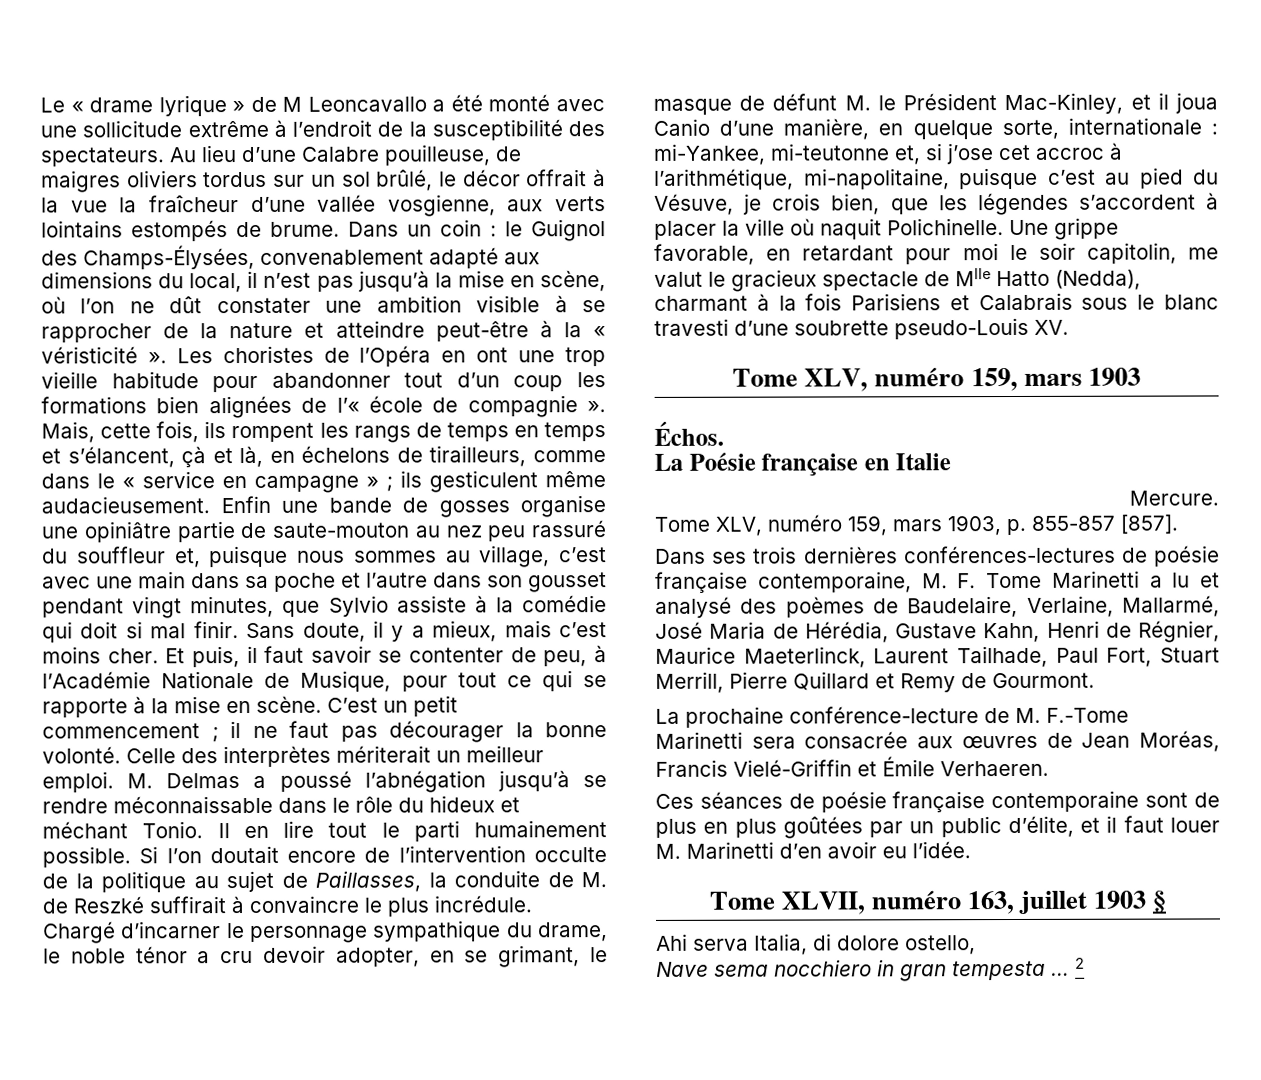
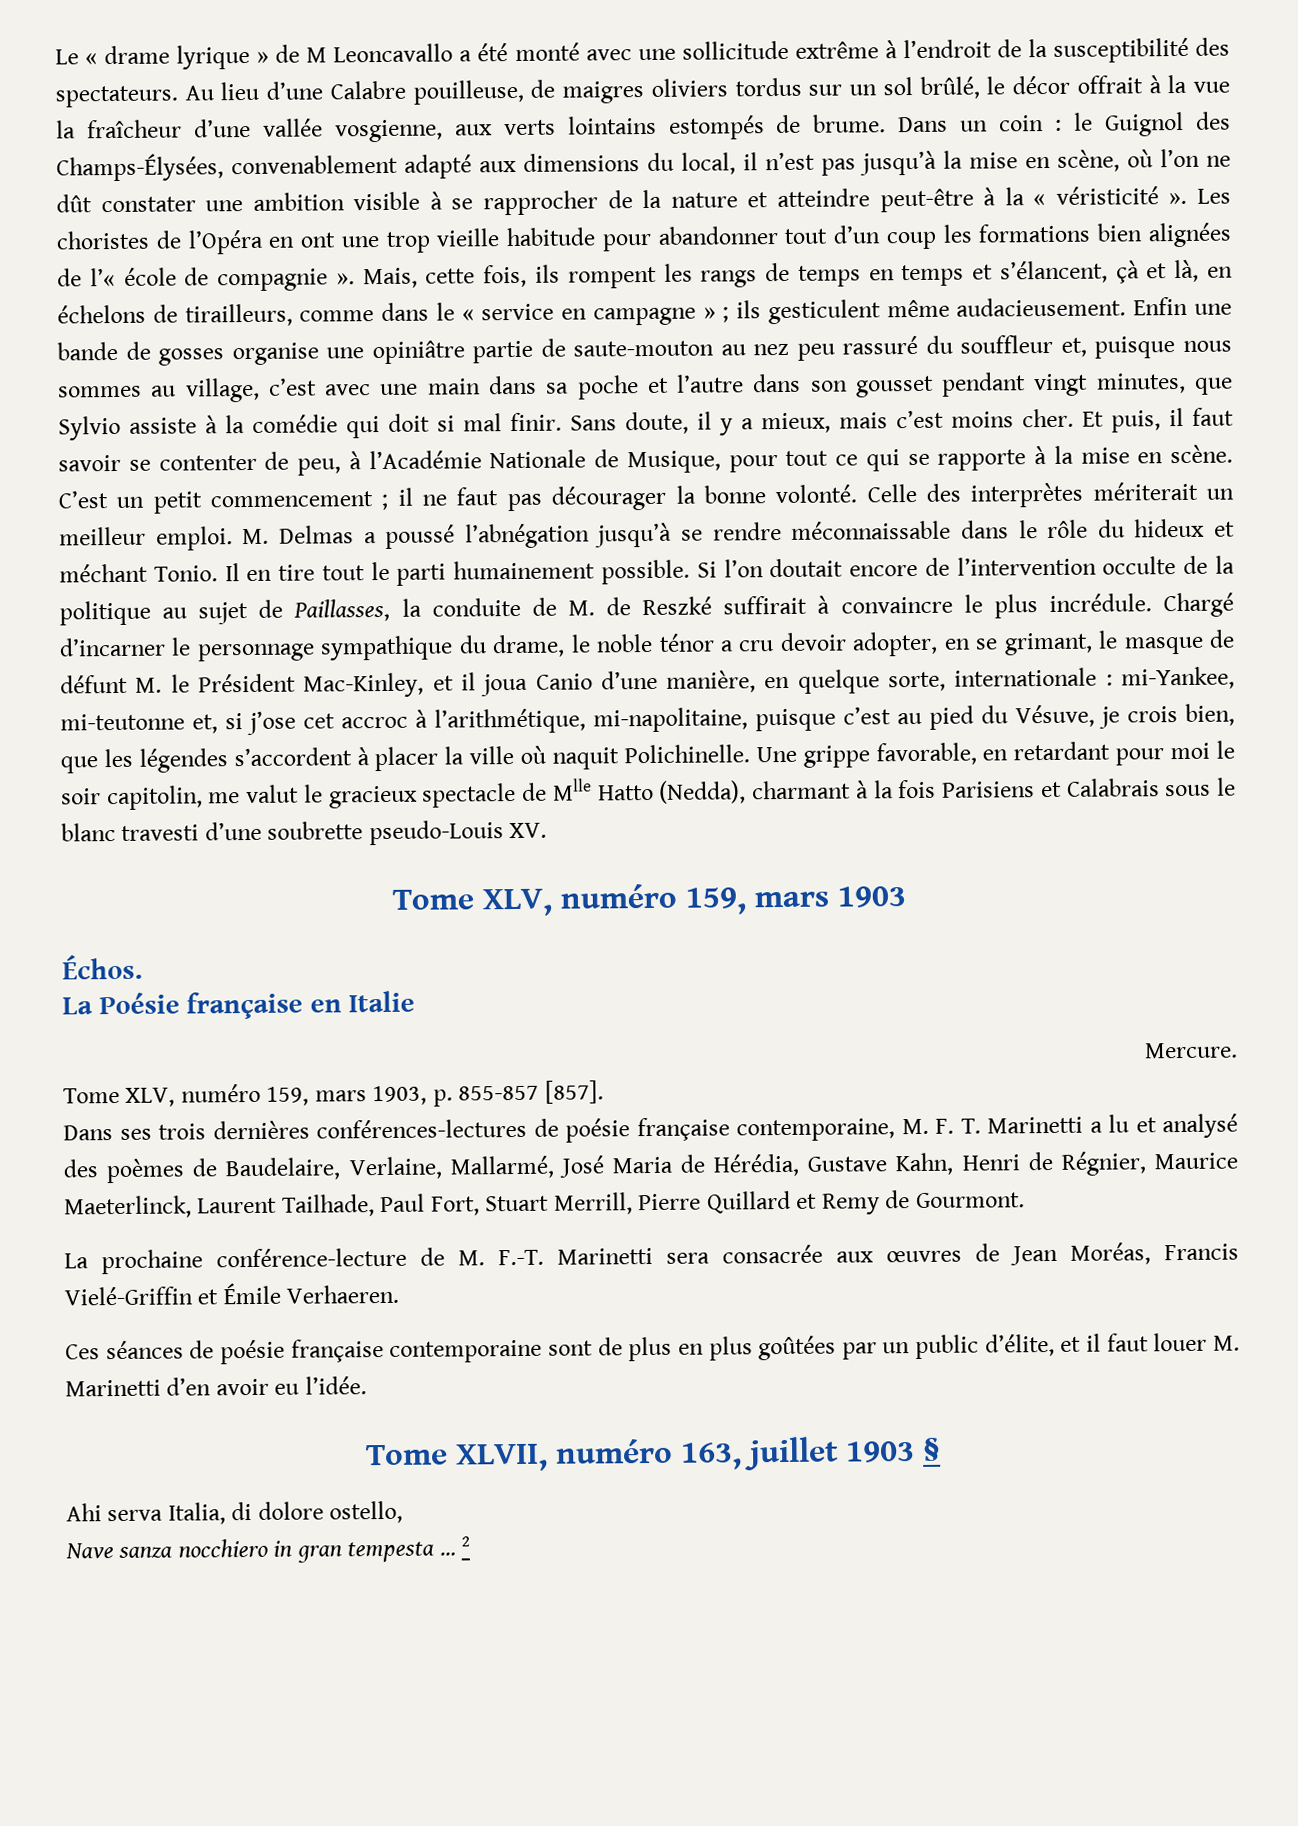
[283,820,314,838] lire -> [278,564,316,581] tire
[986,572,1042,589] Tome -> [960,1118,981,1134] T.
[1046,707,1129,723] F.-Tome -> [498,1249,544,1266] F.-T.
[714,964,769,977] sema -> [118,1546,173,1558] sanza

